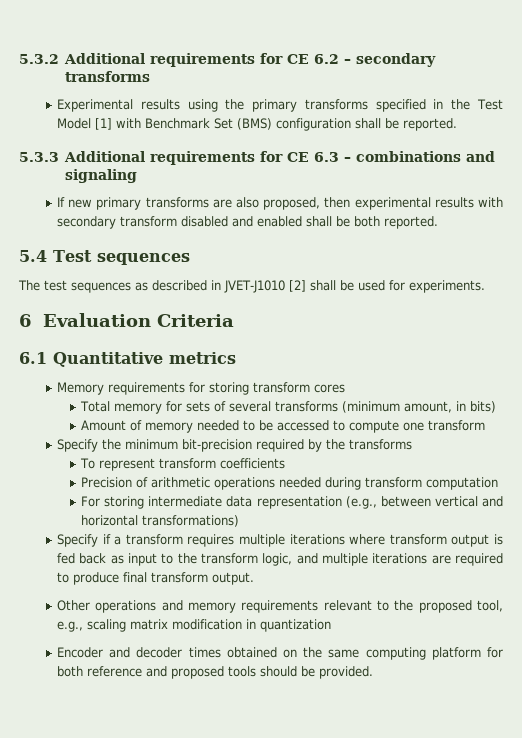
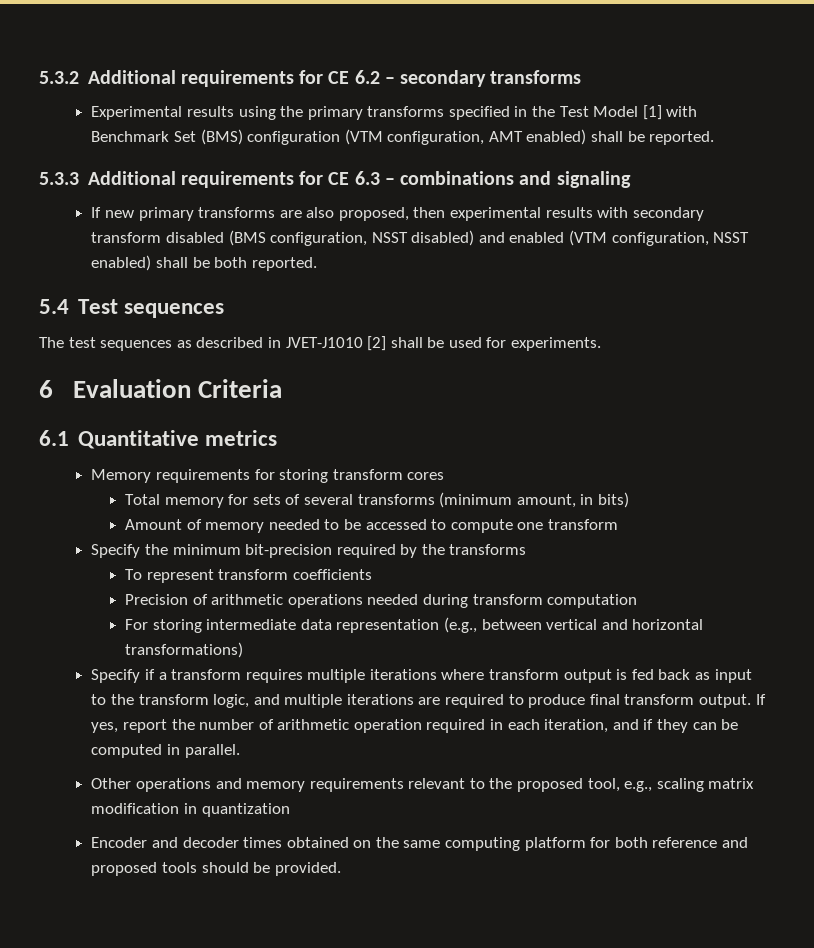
(351, 124) none -> [344,129,587,145] (VTM configuration, AMT enabled)
[231,216,302,227] and enabled -> [228,230,750,246] [91,255,152,271] (BMS configuration, NSST disabled) and enabled (VTM configuration, NSST enabled)
(254, 578) none -> [755,694,766,705] [91,719,739,733] [91,744,240,758] If yes, report the number of arithmetic operation required in each iteration, and if they can be computed in parallel.

